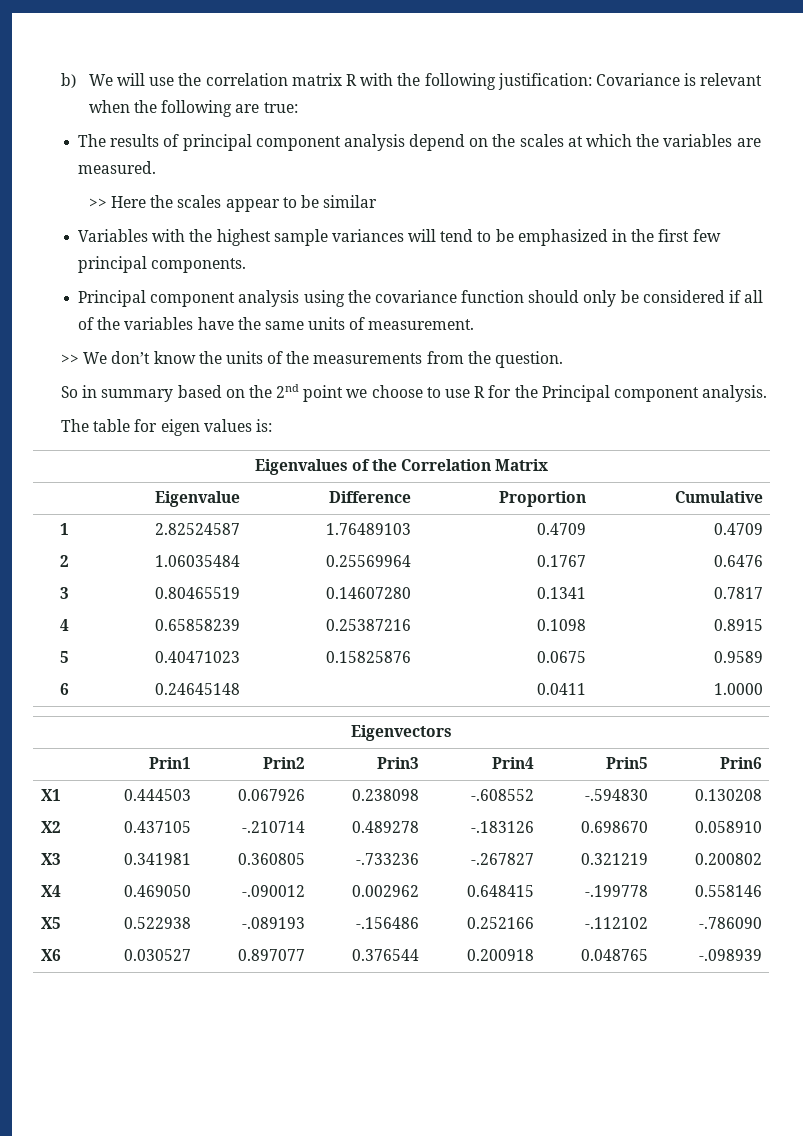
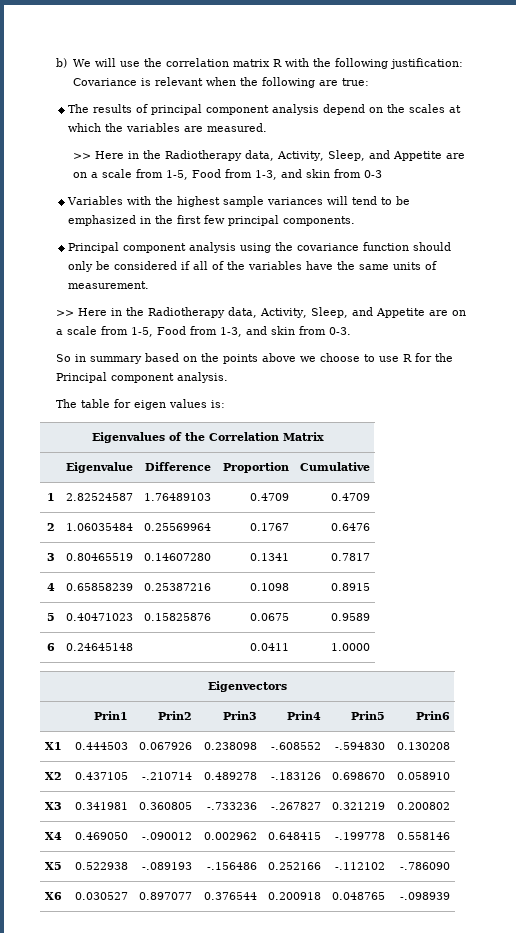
[150,195,378,212] the scales appear to be similar -> [127,150,465,161] [72,169,382,180] in the Radiotherapy data, Activity, Sleep, and Appetite are on a scale from 1-5, Food from 1-3, and skin from 0-3
[83,351,563,368] We don’t know the units of the measurements from the question. -> [78,307,467,318] [56,326,352,337] Here in the Radiotherapy data, Activity, Sleep, and Appetite are on a scale from 1-5, Food from 1-3, and skin from 0-3.
[276,384,344,402] 2nd point -> [223,353,297,364] points above

